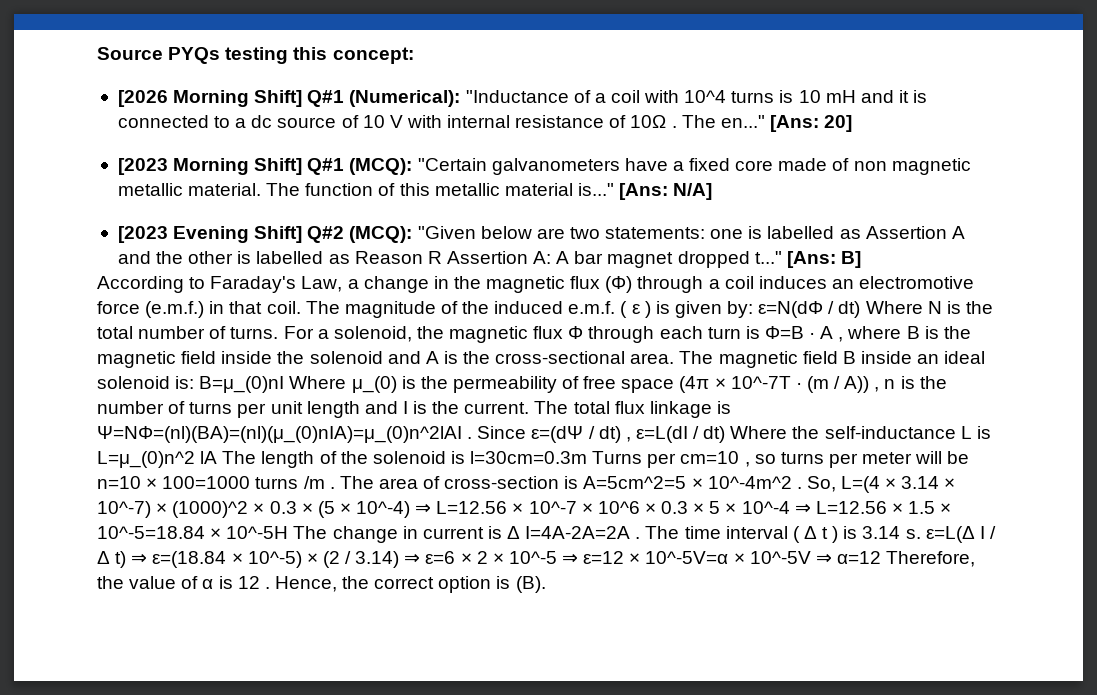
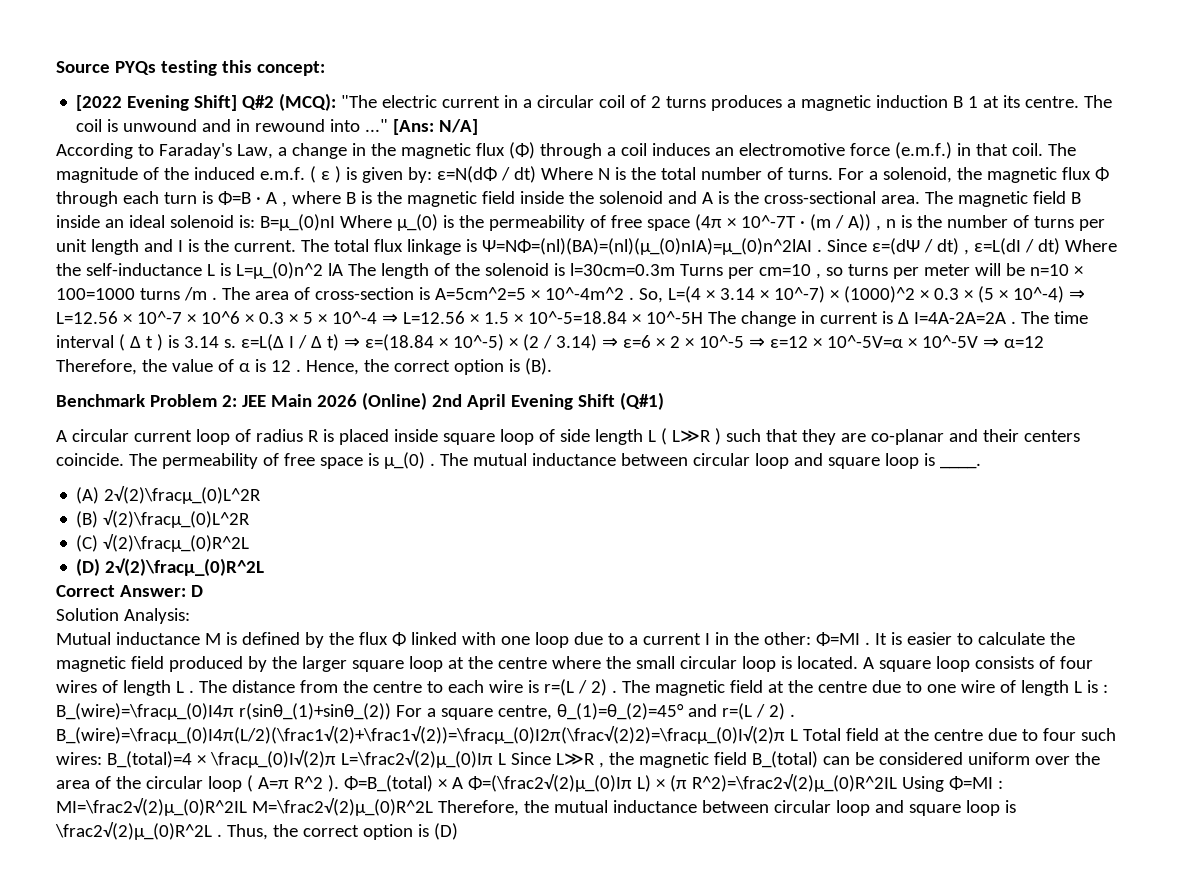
[117,90,928,107] [117,115,853,132] [117,158,971,175] [117,183,713,200] [117,226,965,243] [117,251,861,268] [2026 Morning Shift] Q#1 (Numerical): "Inductance of a coil with 10^4 turns is 10 mH and it is connected to a dc source of 10 V with internal resistance of 10Ω . The en..." [Ans: 20] // [2023 Morning Shift] Q#1 (MCQ): "Certain galvanometers have a fixed core made of non magnetic metallic material. The function of this metallic material is..." [Ans: N/A] // [2023 Evening Shift] Q#2 (MCQ): "Given below are two statements: one is labelled as Assertion A and the other is labelled as Reason R Assertion A: A bar magnet dropped t..." [Ans: B] -> [76,93,1113,111] [76,119,479,135] [2022 Evening Shift] Q#2 (MCQ): "The electric current in a circular coil of 2 turns produces a magnetic induction B 1 at its centre. The coil is unwound and in rewound into ..." [Ans: N/A]
(546, 584) none -> [56,392,664,410] [56,428,1080,445] [56,452,981,469] [76,486,262,504] [76,510,251,528] [76,534,250,552] [76,558,265,576] [56,585,203,597] [56,608,190,624] [56,632,1075,648] [56,656,1093,672] [56,679,1108,696] [56,703,795,720] [56,726,1116,744] [56,750,1100,768] [56,774,1003,792] [56,798,1016,816] [55,822,458,840] // Benchmark Problem 2: JEE Main 2026 (Online) 2nd April Evening Shift (Q#1) // A circular current loop of radius R is placed inside square loop of side length L ( L≫R ) such that they are co-planar and their centers coincide. The permeability of free space is μ_(0) . The mutual inductance between circular loop and square loop is ____. // (A) 2√(2)\fracμ_(0)L^2R // (B) √(2)\fracμ_(0)L^2R // (C) √(2)\fracμ_(0)R^2L // (D) 2√(2)\fracμ_(0)R^2L // Correct Answer: D // Solution Analysis: // Mutual inductance M is defined by the flux Φ linked with one loop due to a current I in the other: Φ=MI . It is easier to calculate the magnetic field produced by the larger square loop at the centre where the small circular loop is located. A square loop consists of four wires of length L . The distance from the centre to each wire is r=(L / 2) . The magnetic field at the centre due to one wire of length L is : B_(wire)=\fracμ_(0)I4π r(sinθ_(1)+sinθ_(2)) For a square centre, θ_(1)=θ_(2)=45° and r=(L / 2) . B_(wire)=\fracμ_(0)I4π(L/2)(\frac1√(2)+\frac1√(2))=\fracμ_(0)I2π(\frac√(2)2)=\fracμ_(0)I√(2)π L Total field at the centre due to four such wires: B_(total)=4 × \fracμ_(0)I√(2)π L=\frac2√(2)μ_(0)Iπ L Since L≫R , the magnetic field B_(total) can be considered uniform over the area of the circular loop ( A=π R^2 ). Φ=B_(total) × A Φ=(\frac2√(2)μ_(0)Iπ L) × (π R^2)=\frac2√(2)μ_(0)R^2IL Using Φ=MI : MI=\frac2√(2)μ_(0)R^2IL M=\frac2√(2)μ_(0)R^2L Therefore, the mutual inductance between circular loop and square loop is \frac2√(2)μ_(0)R^2L . Thus, the correct option is (D)

